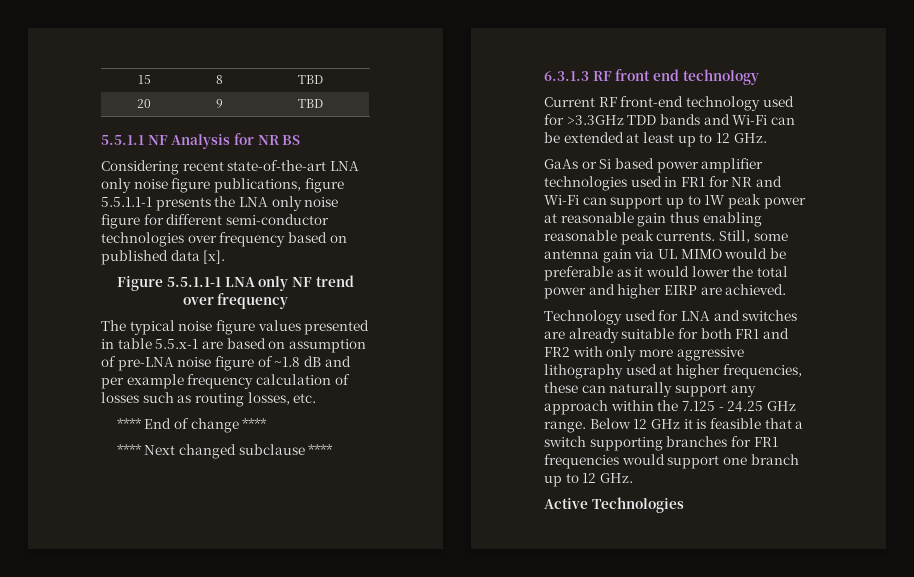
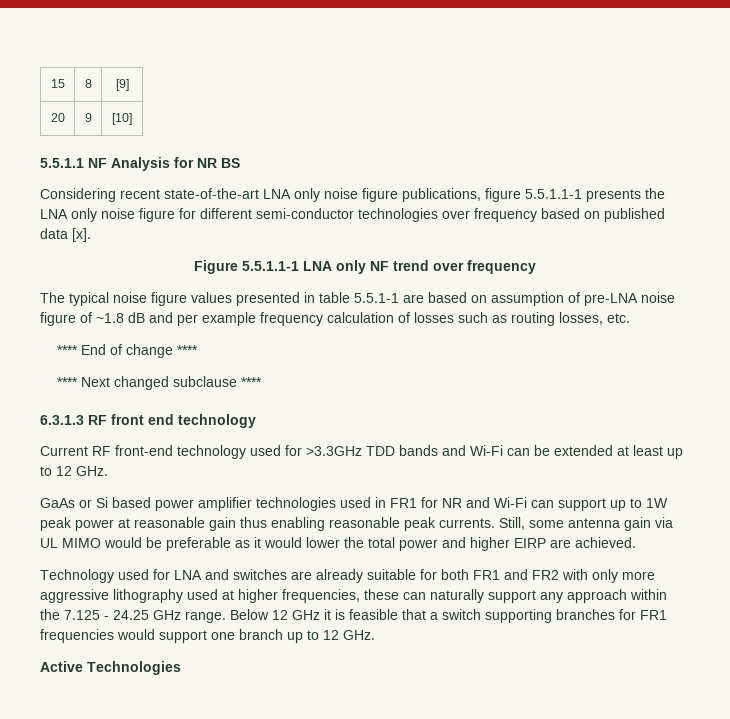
[298,75,323,84] TBD -> [115,79,129,91] [9]
[298,99,323,108] TBD -> [112,113,132,125] [10]
[155,339,199,349] 5.5.x-1 -> [354,293,399,303] 5.5.1-1

